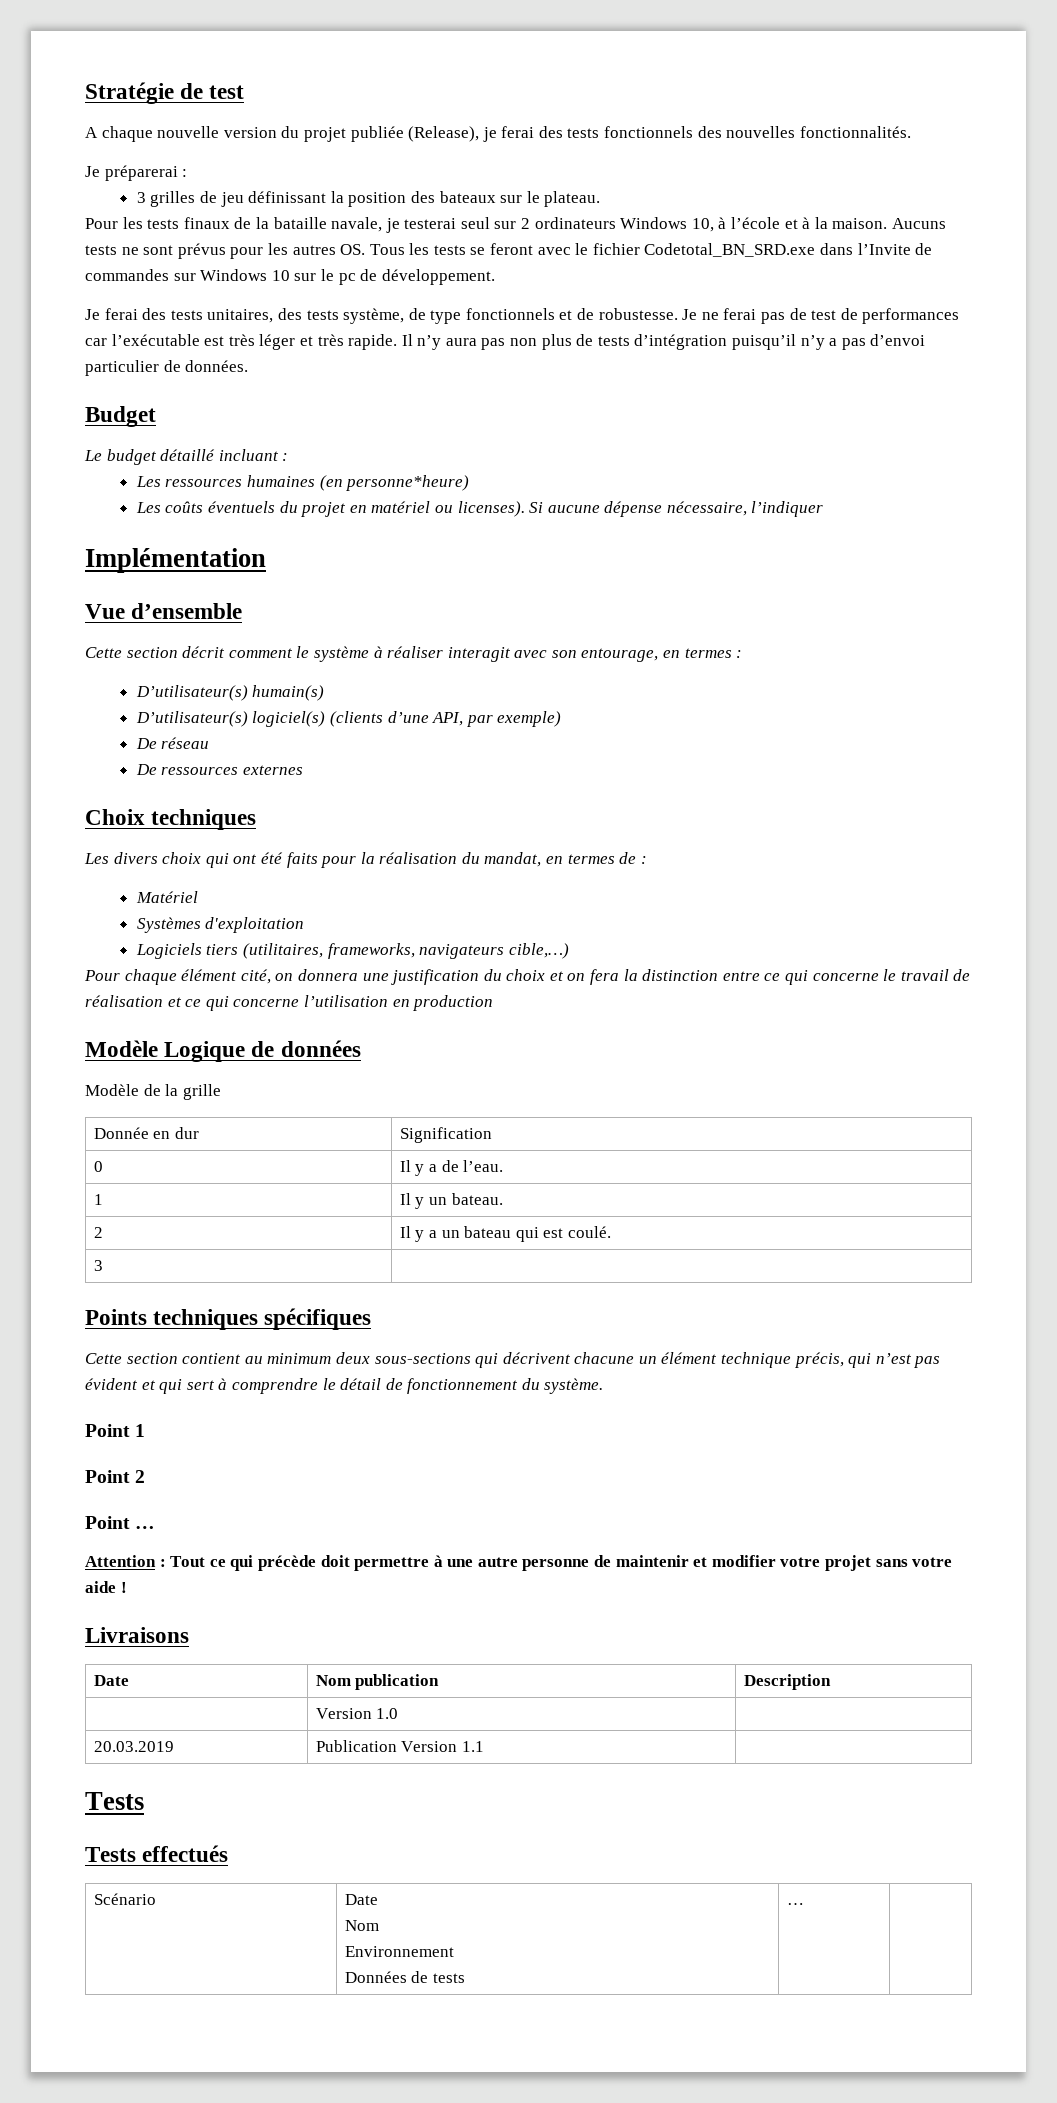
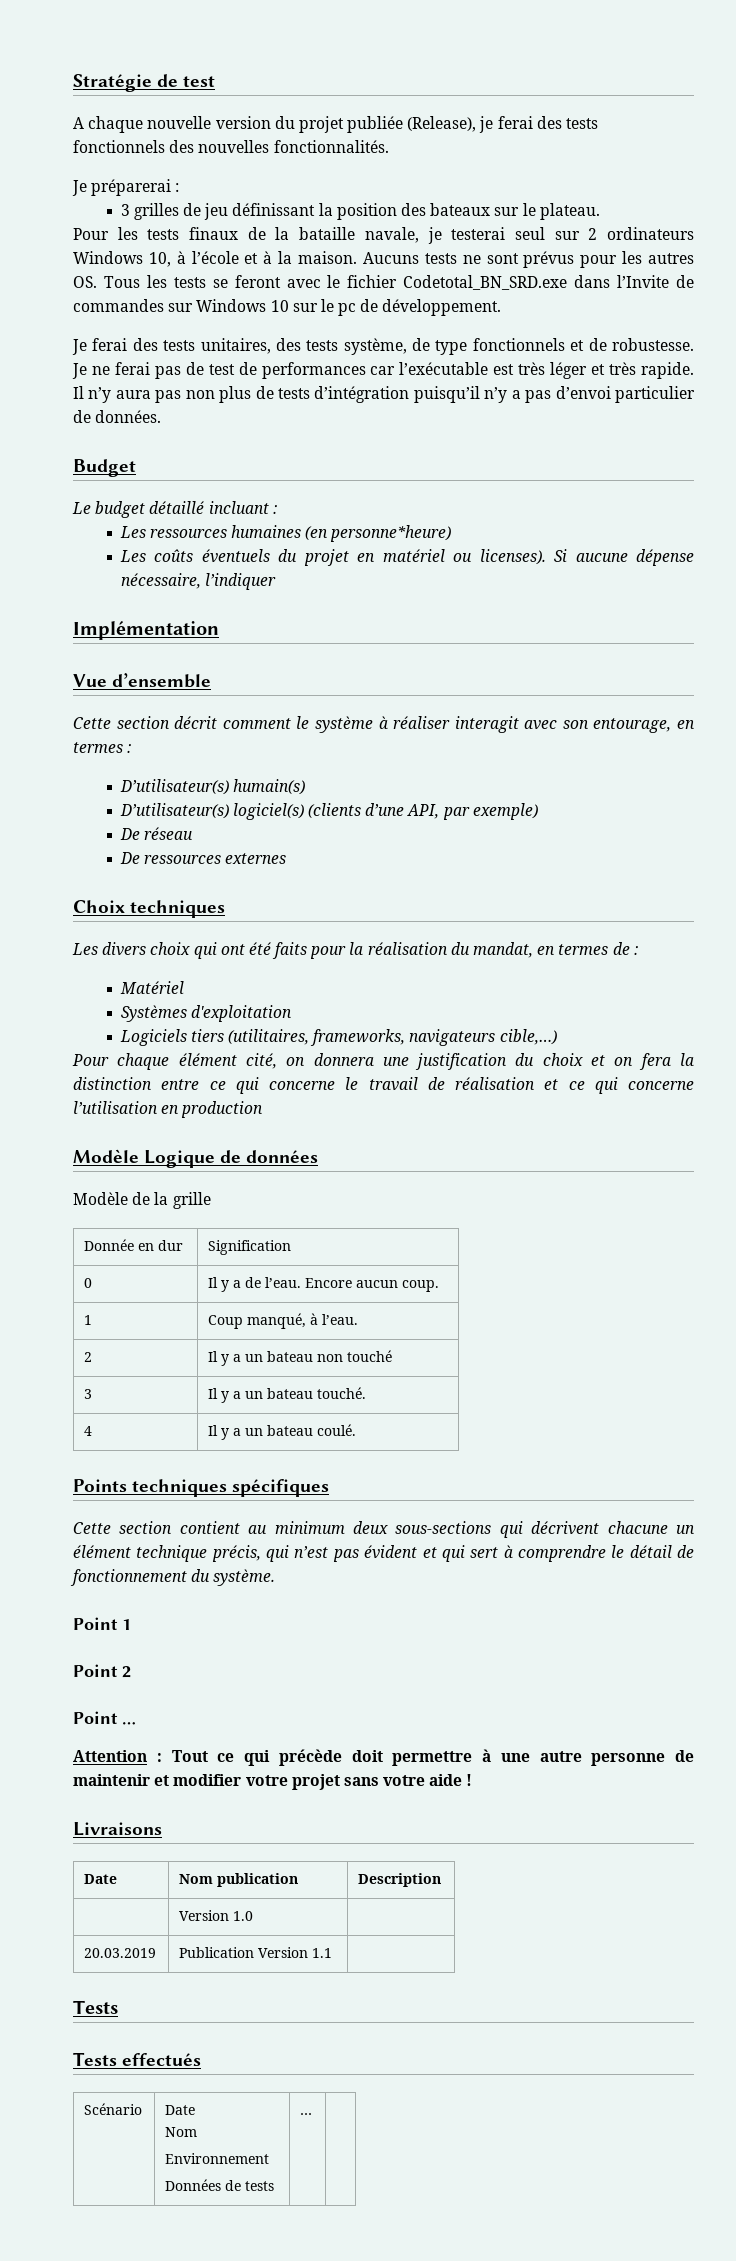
[93,1194,103,1205] [399,1193,503,1209] // 1 | Il y un bateau. -> [305,1278,440,1292] [84,1315,93,1325] [208,1313,359,1329] Encore aucun coup. // 1 | Coup manqué, à l’eau.
[515,1226,611,1242] [93,1260,103,1271] qui est coulé. // 3 | -> [317,1350,393,1362] [84,1389,93,1399] [208,1387,367,1403] [84,1426,93,1436] [208,1424,357,1440] non touché // 3 | Il y a un bateau touché. // 4 | Il y a un bateau coulé.

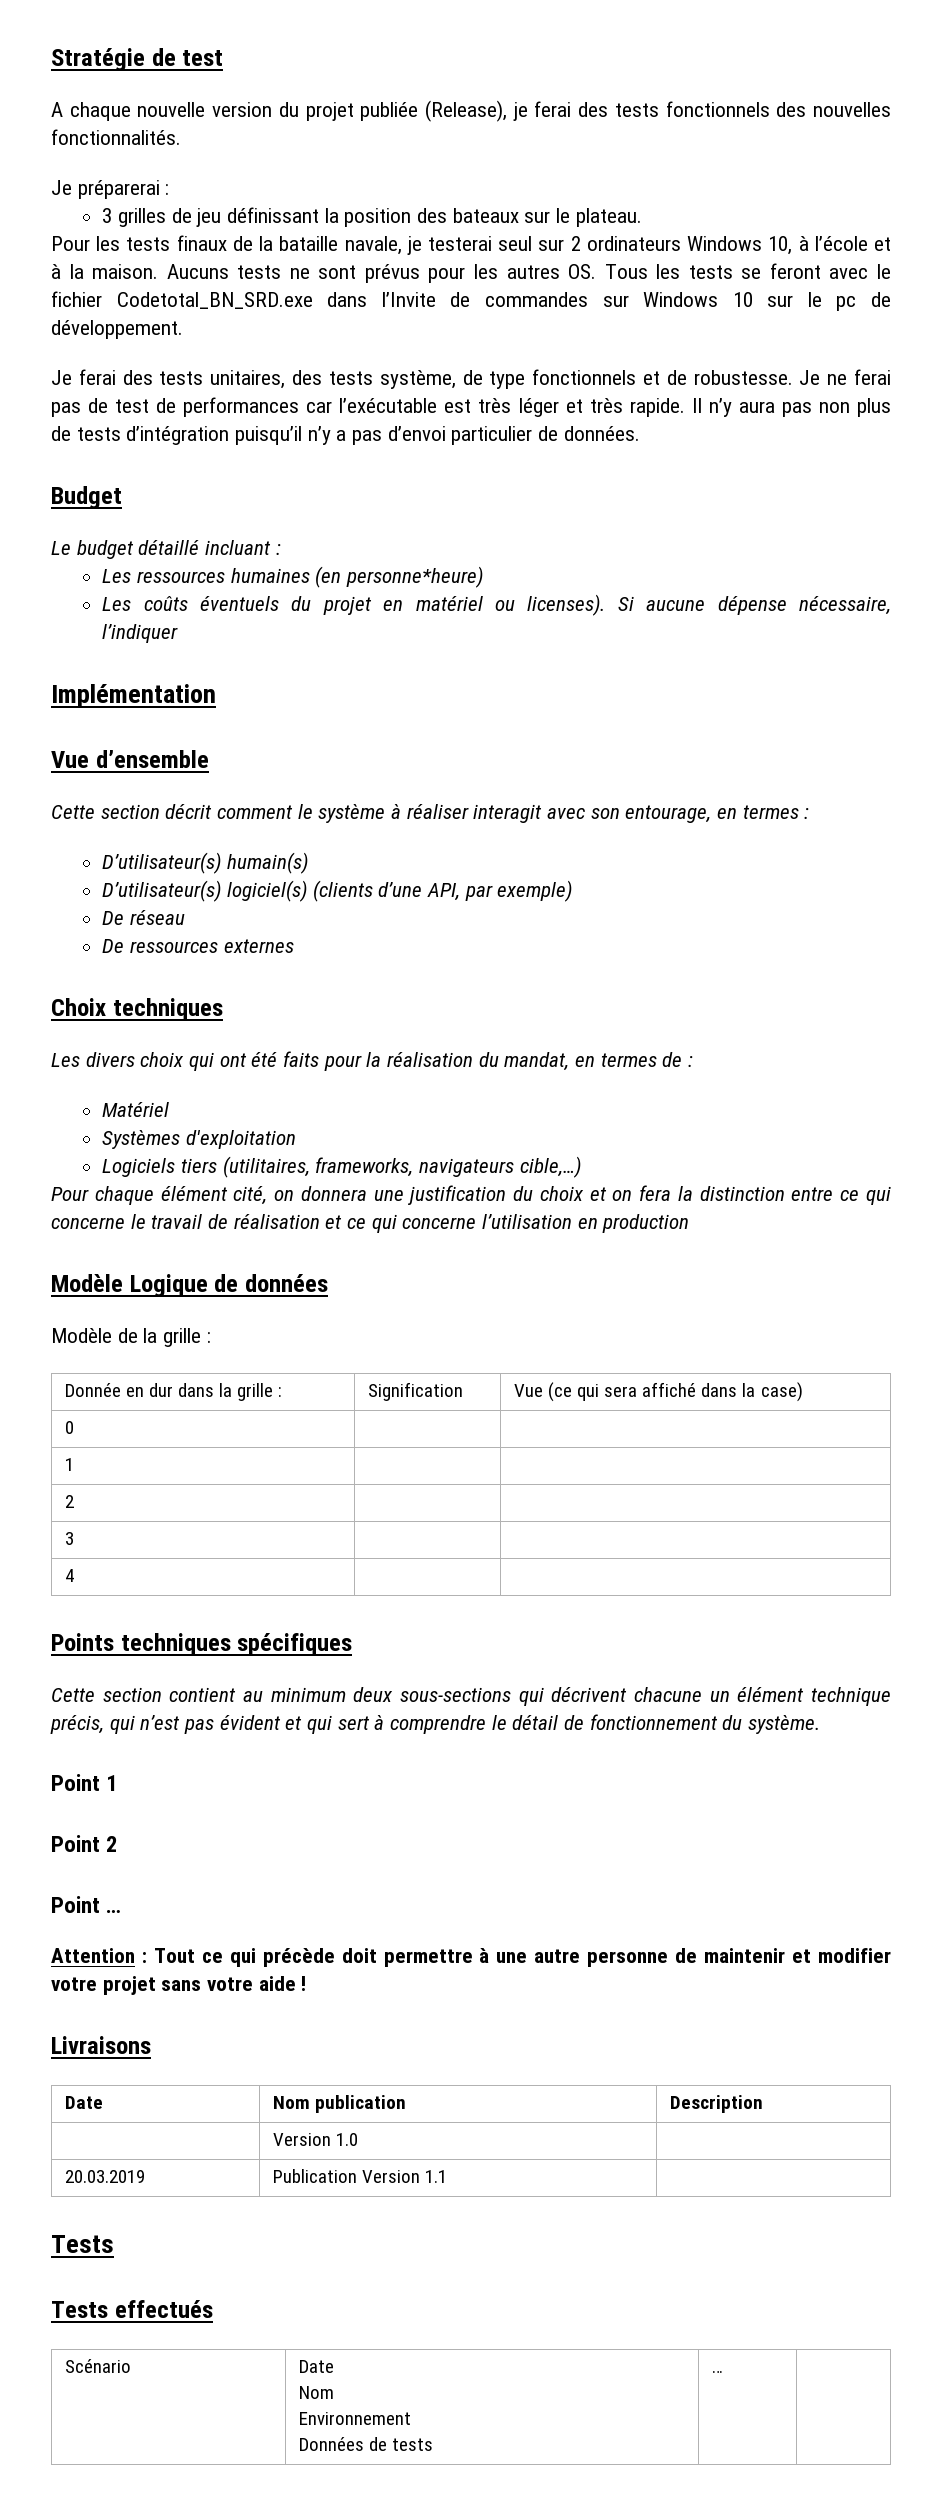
(211, 1200) none -> [206,1332,211,1343] :
[208,1240,292,1255] [84,1278,93,1288] [208,1277,440,1292] [84,1315,93,1325] [208,1313,359,1329] [84,1352,93,1362] [208,1350,393,1366] [84,1389,93,1399] [208,1387,367,1403] [84,1426,93,1436] [208,1424,357,1440] | Signification // 0 | Il y a de l’eau. Encore aucun coup. // 1 | Coup manqué, à l’eau. // 2 | Il y a un bateau non touché // 3 | Il y a un bateau touché. // 4 | Il y a un bateau coulé. -> [178,1383,283,1401] [367,1382,463,1401] [513,1382,803,1402] [64,1421,74,1434] [64,1458,74,1471] [64,1495,74,1508] [64,1532,74,1545] [64,1569,74,1582] dans la grille : | Signification | Vue (ce qui sera affiché dans la case) // 0 | | // 1 | | // 2 | | // 3 | | // 4 | |

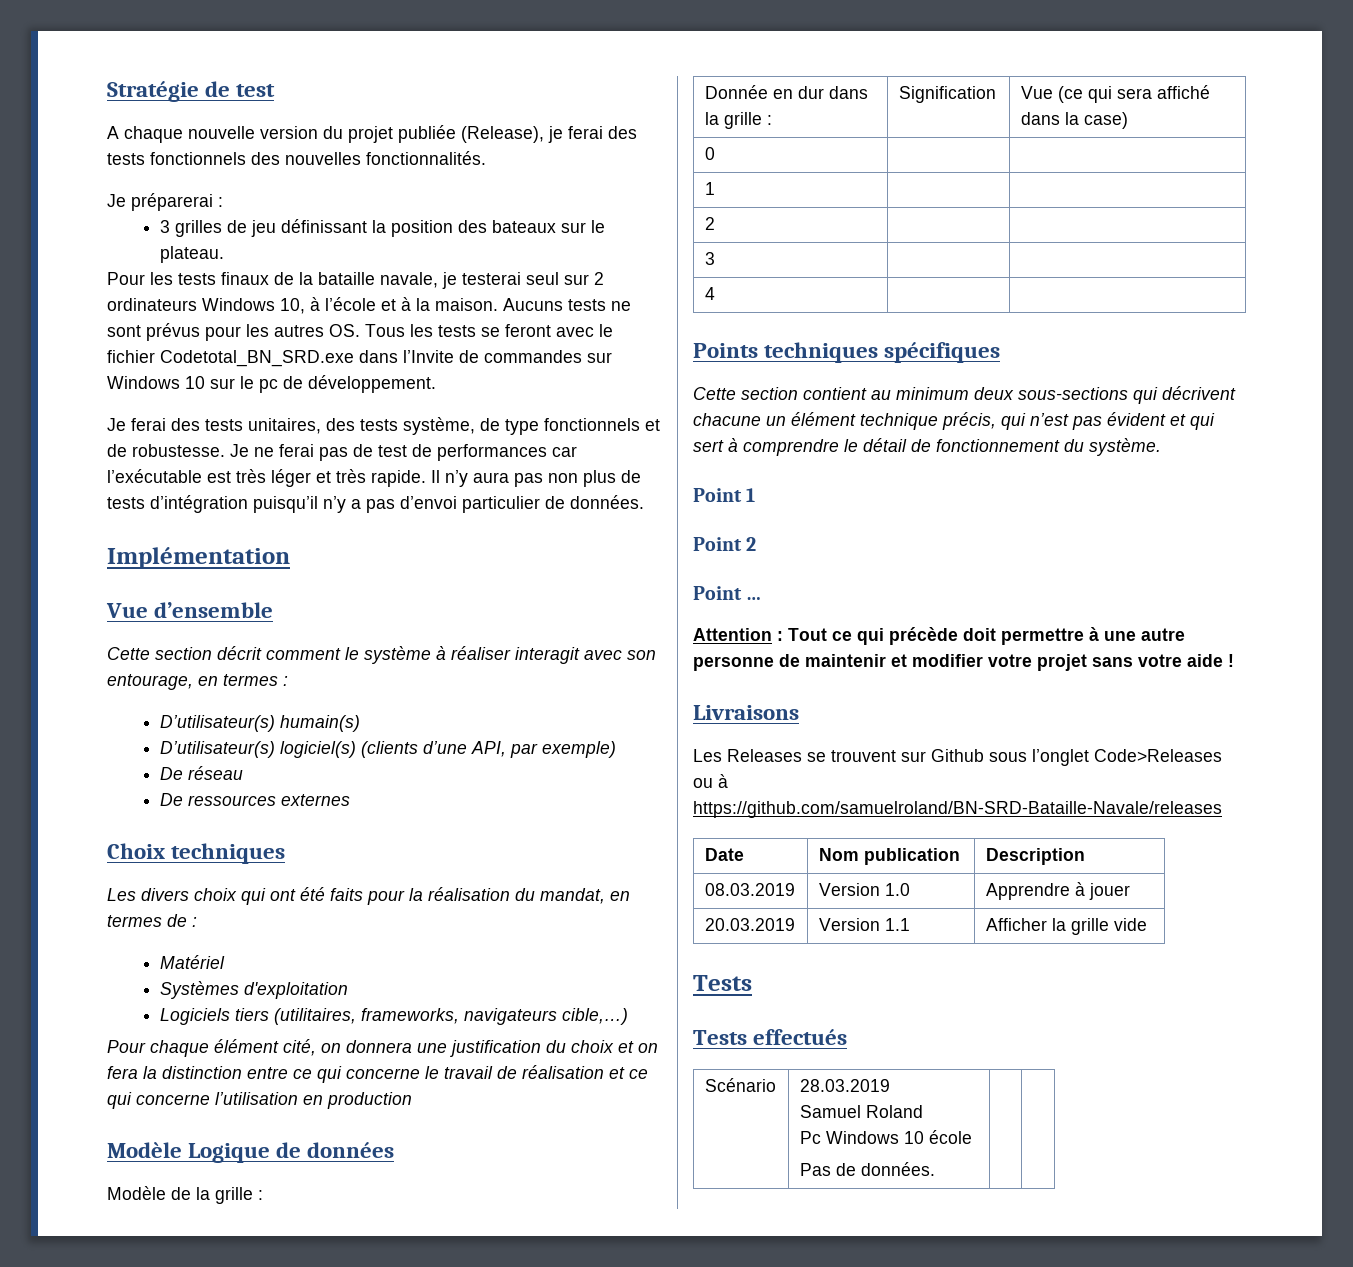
[51,486,122,509] [51,540,281,559] [102,566,483,588] [102,594,891,616] [102,624,179,643] // Budget // Le budget détaillé incluant : // Les ressources humaines (en personne*heure) // Les coûts éventuels du projet en matériel ou licenses). Si aucune dépense nécessaire, l’indiquer -> (644, 502) none
(151, 2045) none -> [693,749,1222,766] [693,774,728,788] [693,801,1222,818] // Les Releases se trouvent sur Github sous l’onglet Code>Releases ou à https://github.com/samuelroland/BN-SRD-Bataille-Navale/releases
(763, 2104) none -> [704,883,795,896] 08.03.2019
(358, 2139) none -> [985,882,1130,900] Apprendre à jouer
[272,2169,357,2183] Publication -> (795, 924) none
(447, 2176) none -> [985,918,1147,935] Afficher la grille vide
[298,2360,334,2373] [298,2386,334,2399] [298,2412,411,2425] [298,2437,433,2451] [711,2370,723,2373] Date // Nom // Environnement // Données de tests | … -> [799,1079,890,1092] [799,1105,923,1118] [799,1130,972,1144] [799,1162,935,1176] 28.03.2019 // Samuel Roland // Pc Windows 10 école // Pas de données. |

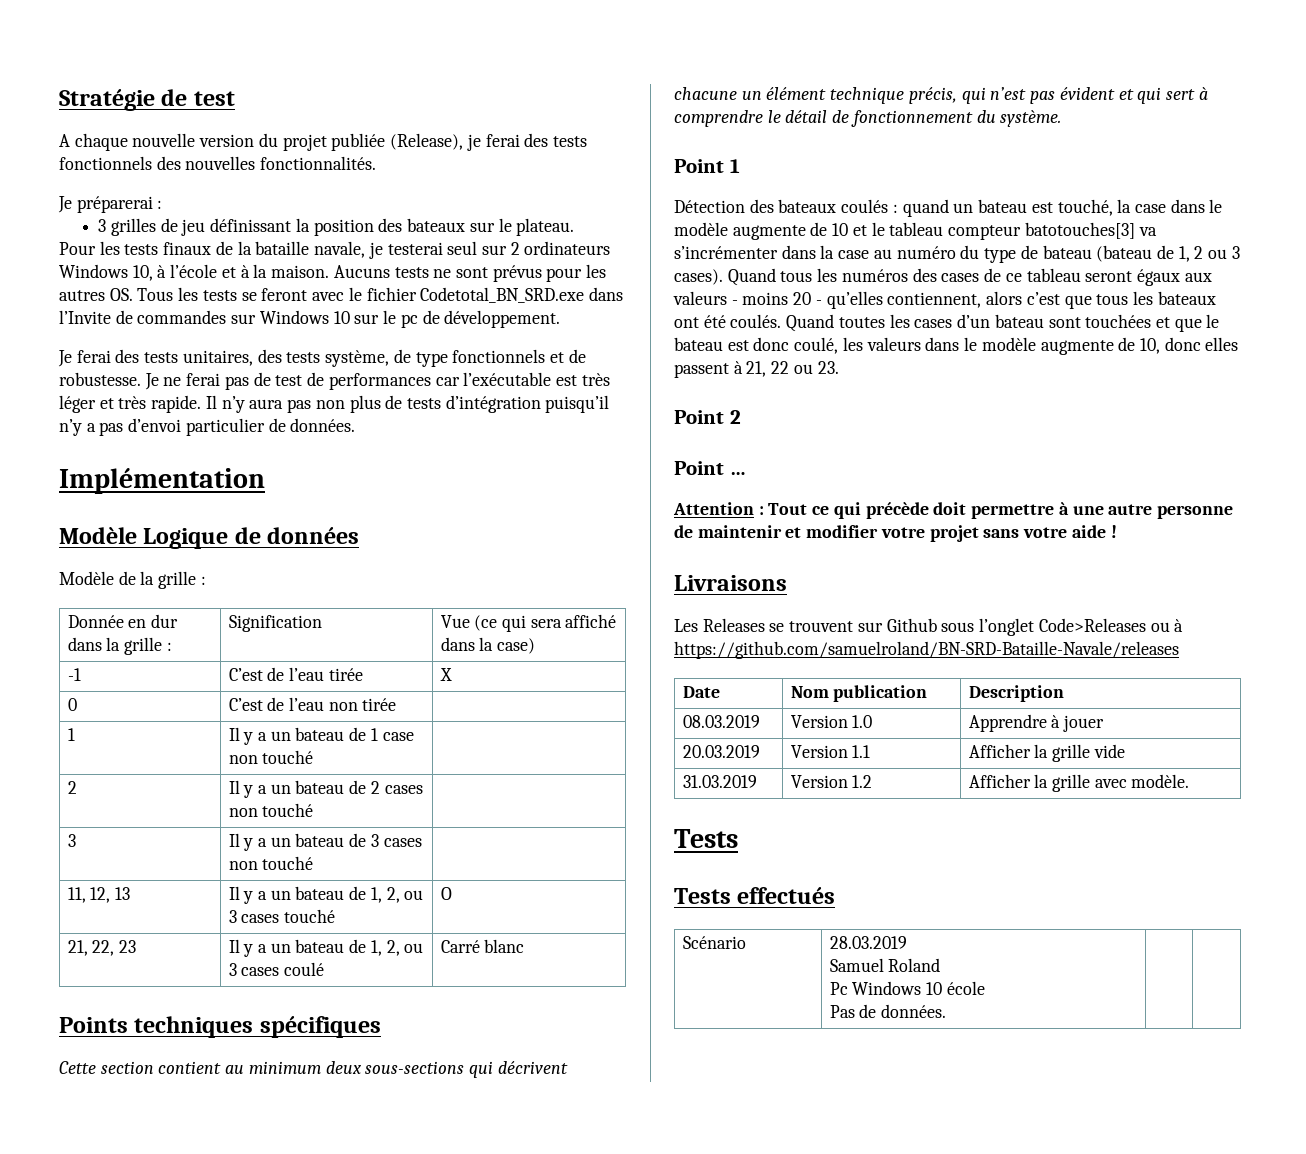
[106,602,274,618] [107,646,656,664] [107,674,288,690] [160,715,361,732] [160,741,617,758] [160,766,244,780] [160,793,351,806] [107,843,286,864] [107,887,630,905] [107,914,197,927] [160,955,226,969] [160,981,349,999] [160,1008,629,1025] [107,1039,658,1057] [107,1065,648,1083] [107,1092,412,1109] // Vue d’ensemble // Cette section décrit comment le système à réaliser interagit avec son entourage, en termes : // D’utilisateur(s) humain(s) // D’utilisateur(s) logiciel(s) (clients d’une API, par exemple) // De réseau // De ressources externes // Choix techniques // Les divers choix qui ont été faits pour la réalisation du mandat, en termes de : // Matériel // Systèmes d'exploitation // Logiciels tiers (utilitaires, frameworks, navigateurs cible,…) // Pour chaque élément cité, on donnera une justification du choix et on fera la distinction entre ce qui concerne le travail de réalisation et ce qui concerne l’utilisation en production -> (265, 481) none
[704,147,715,160] [704,182,715,195] [704,217,715,230] [704,252,715,265] [704,287,715,300] 0 | | // 1 | | // 2 | | // 3 | | // 4 | | -> [67,668,81,681] [228,667,363,681] [439,668,452,681] [67,698,77,711] [228,697,397,711] [67,728,75,741] [228,727,414,745] [228,750,314,764] [67,781,77,794] [228,780,423,798] [228,803,314,817] [67,834,76,847] [228,833,422,851] [228,856,314,870] [67,887,131,903] [228,886,424,904] [228,909,336,923] [440,887,452,900] [67,940,137,956] [228,939,424,957] [228,962,325,976] [440,939,525,953] -1 | C’est de l’eau tirée | X // 0 | C’est de l’eau non tirée | // 1 | Il y a un bateau de 1 case non touché | // 2 | Il y a un bateau de 2 cases non touché | // 3 | Il y a un bateau de 3 cases non touché | // 11, 12, 13 | Il y a un bateau de 1, 2, ou 3 cases touché | O // 21, 22, 23 | Il y a un bateau de 1, 2, ou 3 cases coulé | Carré blanc
(756, 495) none -> [674,199,1223,217] [674,222,1157,240] [674,245,1240,263] [674,268,1212,286] [673,291,1216,309] [674,314,1220,332] [674,337,1239,355] [674,361,839,378] // Détection des bateaux coulés : quand un bateau est touché, la case dans le modèle augmente de 10 et le tableau compteur batotouches[3] va s’incrémenter dans la case au numéro du type de bateau (bateau de 1, 2 ou 3 cases). Quand tous les numéros des cases de ce tableau seront égaux aux valeurs - moins 20 - qu’elles contiennent, alors c’est que tous les bateaux ont été coulés. Quand toutes les cases d’un bateau sont touchées et que le bateau est donc coulé, les valeurs dans le modèle augmente de 10, donc elles passent à 21, 22 ou 23.
(1147, 924) none -> [682,775,757,788] [790,775,873,788] [968,774,1190,792] // 31.03.2019 | Version 1.2 | Afficher la grille avec modèle.

